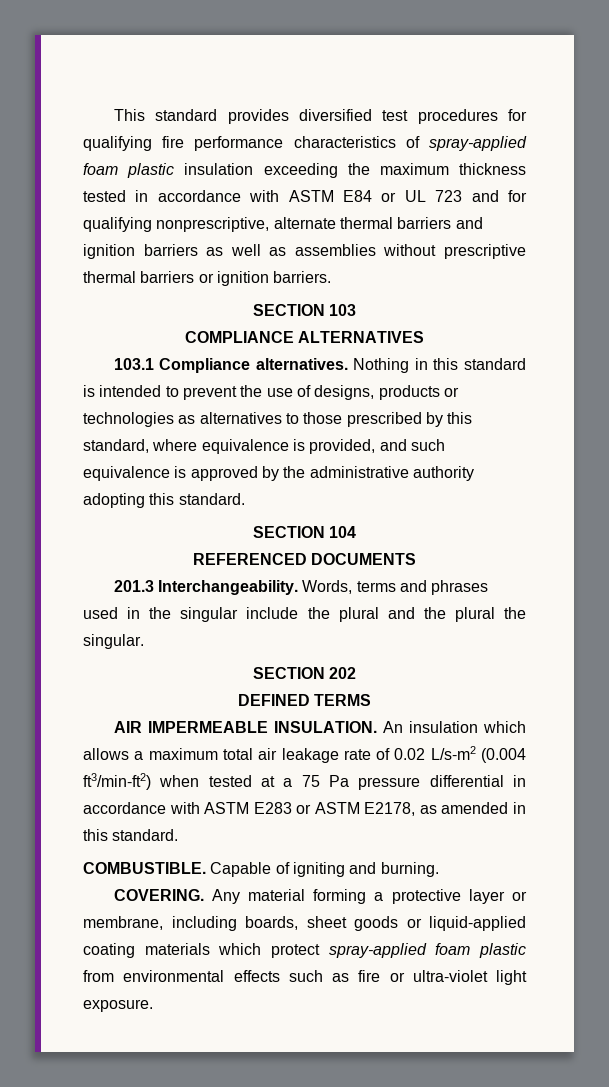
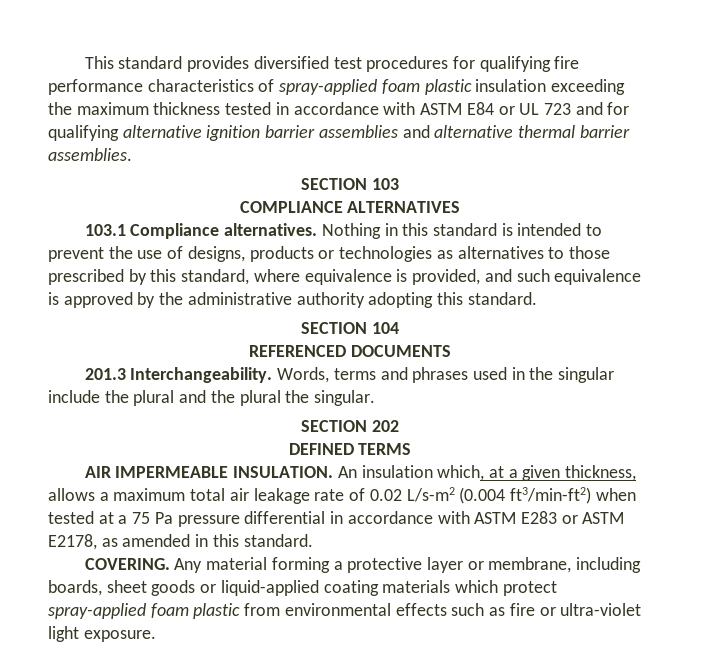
[156,217,483,232] [83,244,526,259] [83,271,332,286] nonprescriptive, alternate thermal barriers and ignition barriers as well as assemblies without prescriptive thermal barriers or ignition barriers. -> [122,125,630,141] [48,148,132,161] alternative ignition barrier assemblies and alternative thermal barrier assemblies.
[483,721,527,733] which -> [437,465,637,481] which, at a given thickness,
[83,862,439,877] // COMBUSTIBLE. Capable of igniting and burning. -> (313, 540) none

